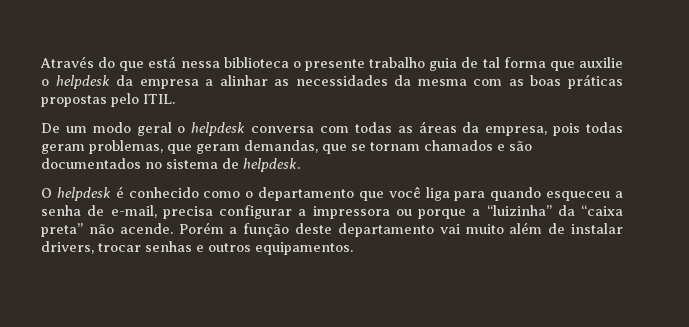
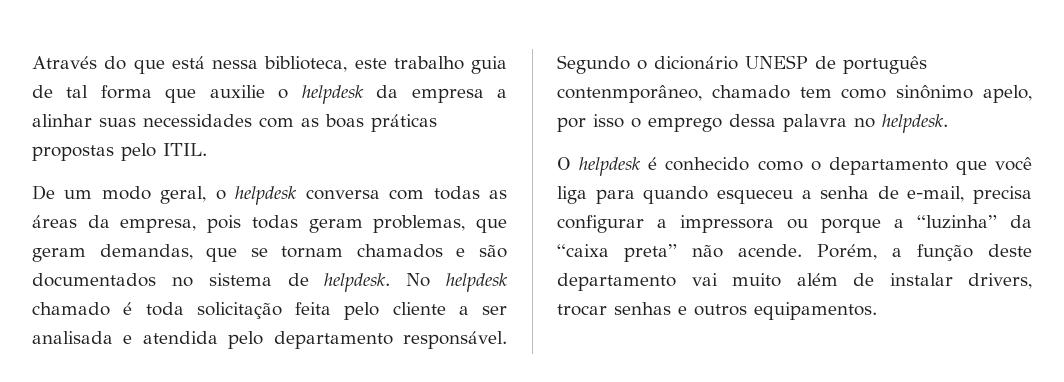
[223,57,365,71] biblioteca o presente -> [264,56,387,72] biblioteca, este
[274,75,467,86] as necessidades da mesma -> [99,114,252,127] suas necessidades
[136,122,172,136] geral -> [160,186,207,204] geral,
(300, 165) none -> [406,273,508,292] [32,302,507,320] [32,331,507,349] [557,55,927,74] [557,85,1032,103] [557,114,948,133] No helpdesk chamado é toda solicitação feita pelo cliente a ser analisada e atendida pelo departamento responsável. Segundo o dicionário UNESP de português contenmporâneo, chamado tem como sinônimo apelo, por isso o emprego dessa palavra no helpdesk.
[486,205,552,216] “luizinha” -> [917,215,997,229] “luzinha”
[178,222,224,234] Porém -> [817,244,877,260] Porém,

